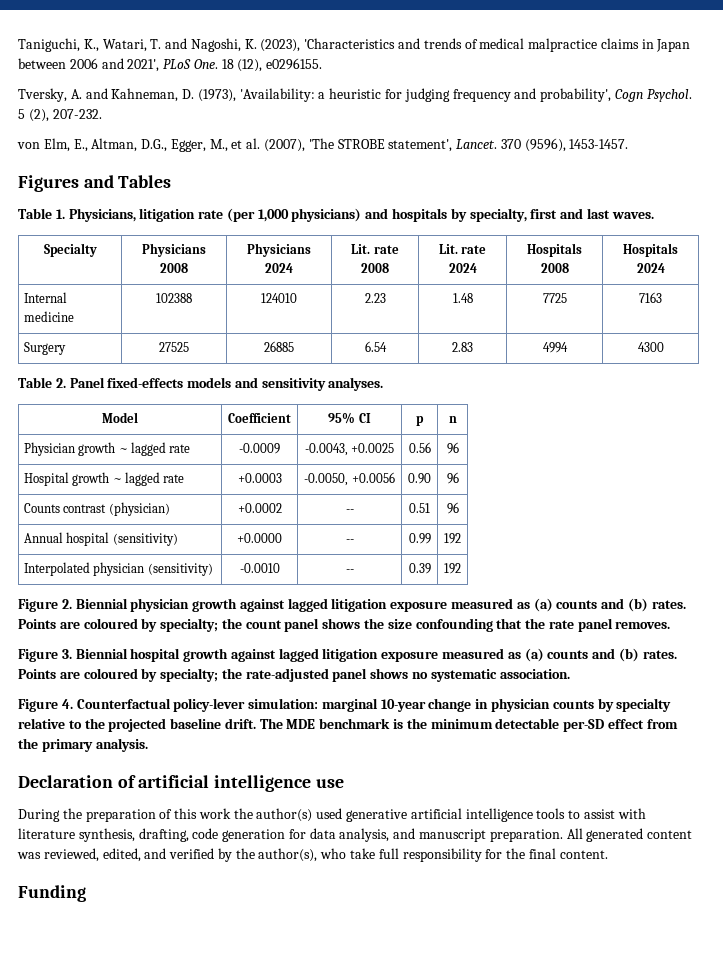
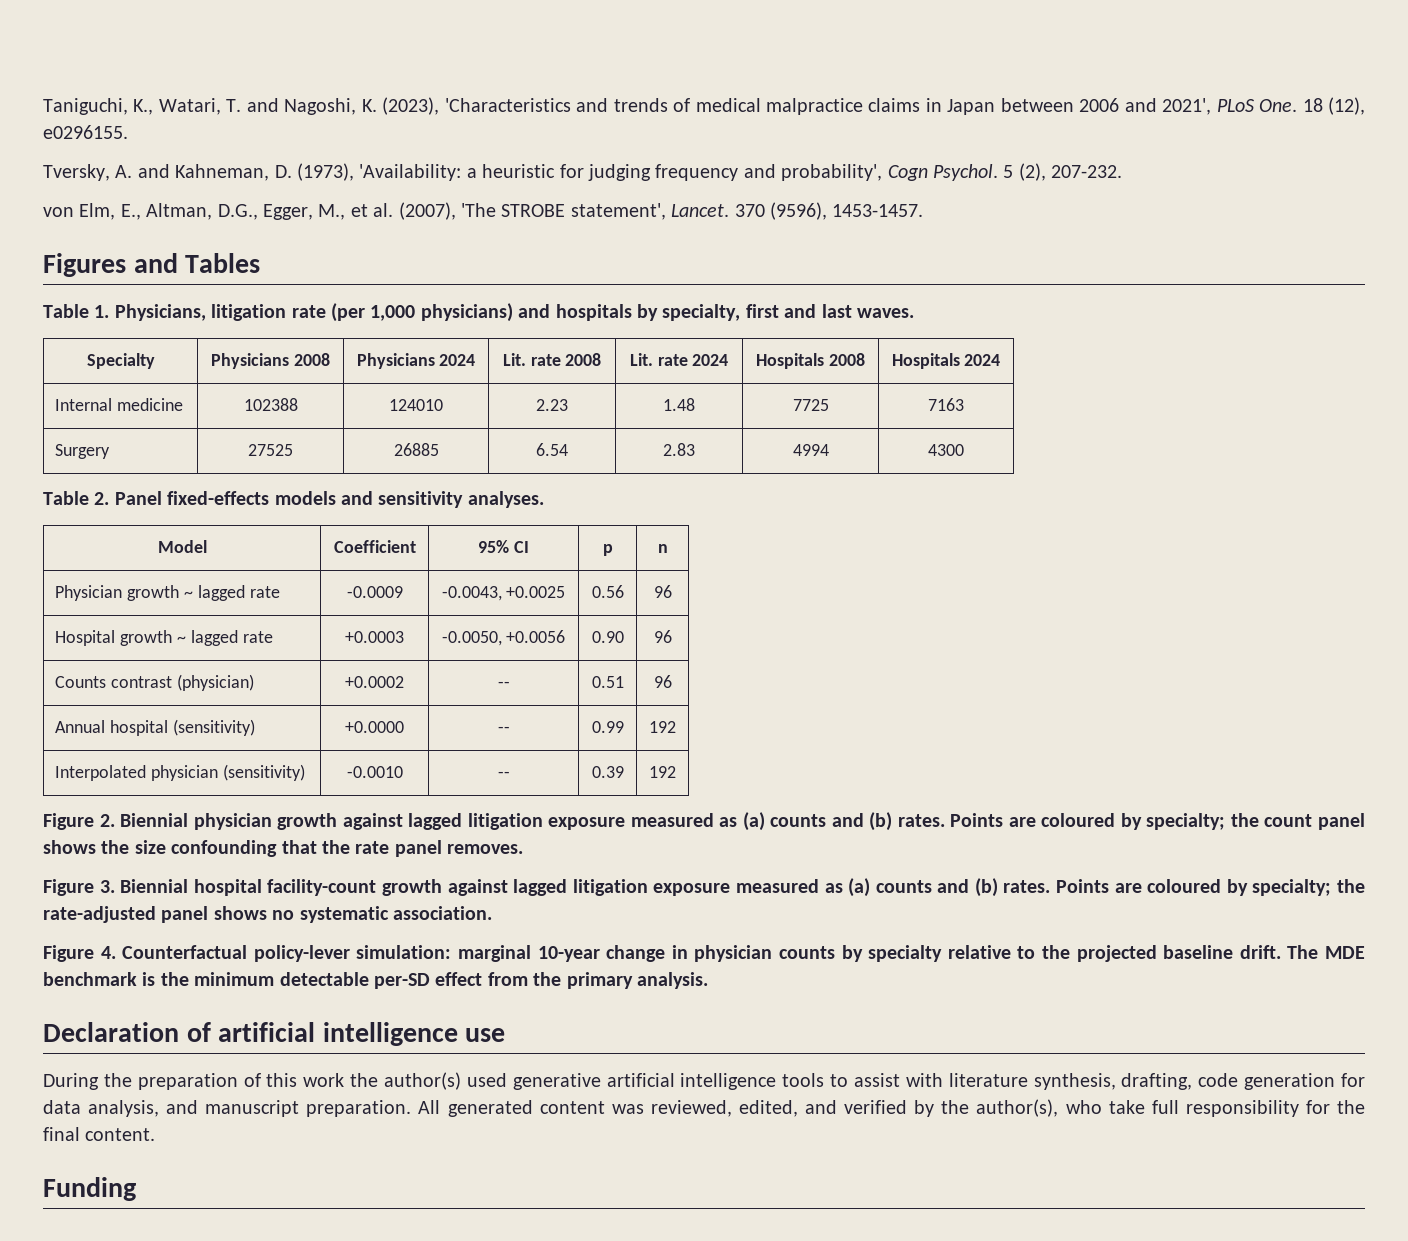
(181, 655) none -> [267,879,377,896] facility-count

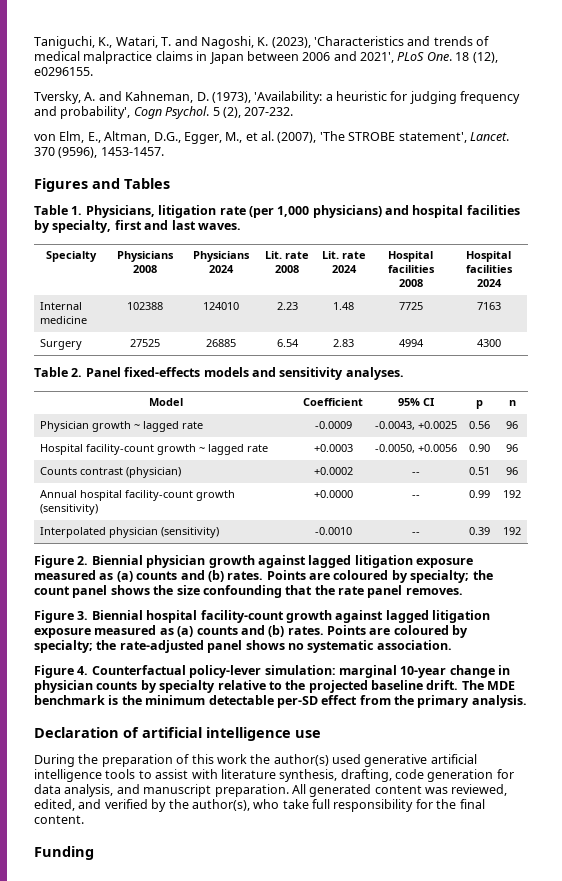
[555,304,632,321] hospitals -> [412,205,520,218] hospital facilities
[756,353,865,369] [891,353,960,369] Hospitals 2008 | Hospitals -> [388,251,433,262] [387,265,435,273] [398,279,423,287] [466,251,511,262] [465,265,513,273] Hospital facilities 2008 | Hospital facilities
(116, 638) none -> [85,444,154,455] facility-count
(169, 728) none -> [124,490,235,501] facility-count growth

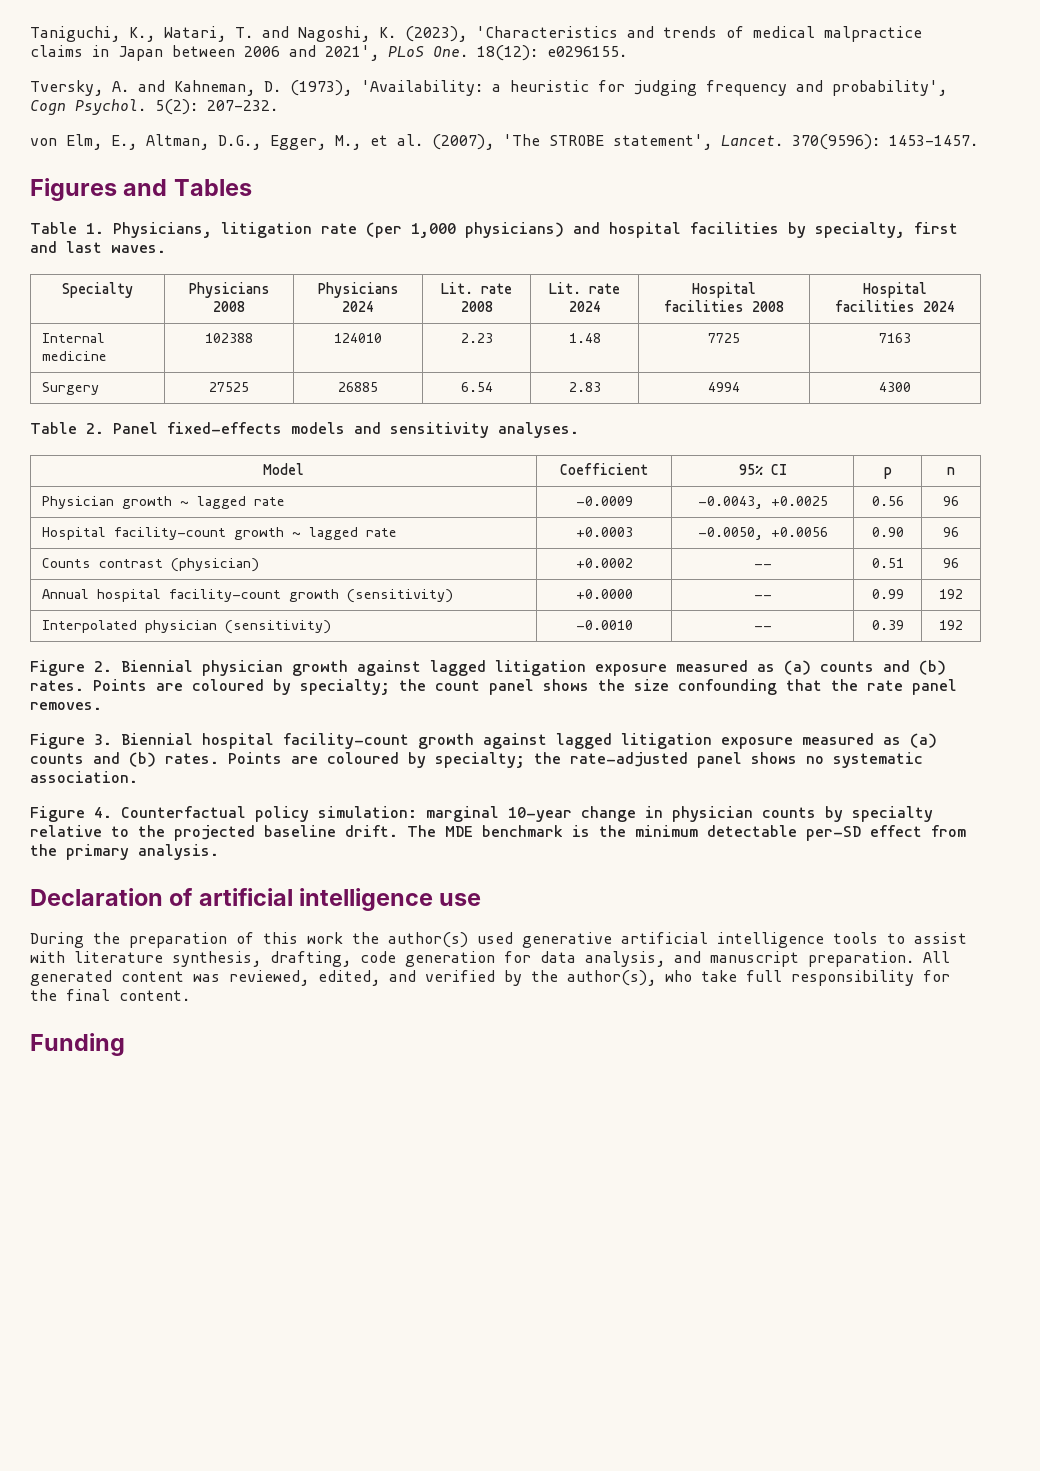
[455,52,498,63] 18 (12), -> [477,45,538,61] 18(12):
[212,107,241,118] 5 (2), -> [155,99,198,115] 5(2):
[34,147,98,158] 370 (9596), -> [792,134,880,150] 370(9596):
[189,665,262,678] policy-lever -> [255,806,309,822] policy

